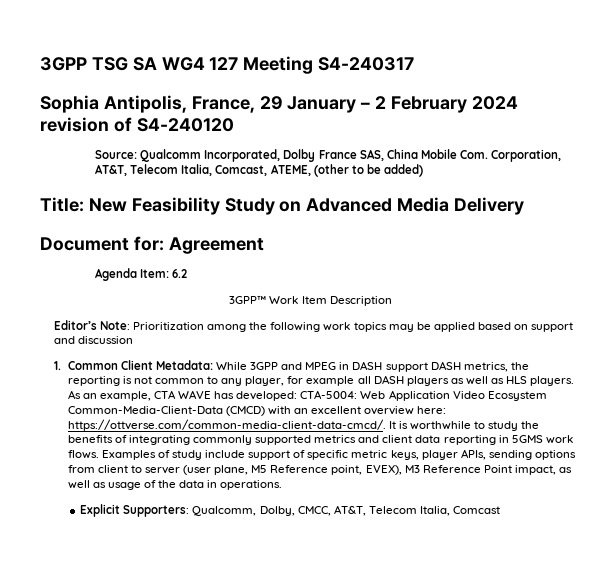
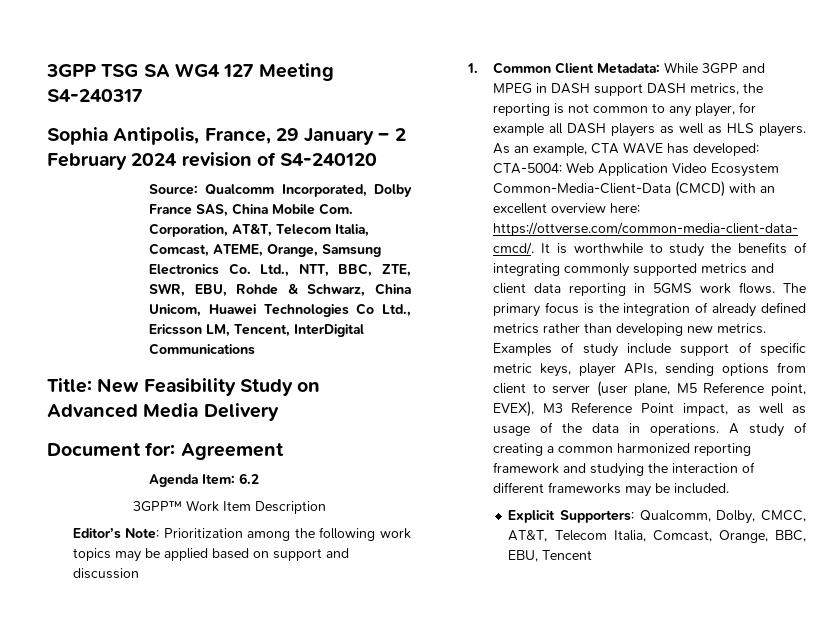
[313,164,423,177] (other to be added) -> [266,244,381,257] [148,263,411,277] [148,283,411,297] [148,303,412,317] [148,324,364,337] [148,343,255,355] Orange, Samsung Electronics Co. Ltd., NTT, BBC, ZTE, SWR, EBU, Rohde & Schwarz, China Unicom, Huawei Technologies Co Ltd., Ericsson LM, Tencent, InterDigital Communications
(99, 454) none -> [783,283,806,293] [492,302,806,317] [492,323,766,336] The primary focus is the integration of already defined metrics rather than developing new metrics.
(283, 485) none -> [728,422,808,437] [492,443,751,456] [492,462,755,477] [492,482,729,497] A study of creating a common harmonized reporting framework and studying the interaction of different frameworks may be included.
[453,506,501,514] Comcast -> [652,530,806,543] [508,550,593,562] Comcast, Orange, BBC, EBU, Tencent

